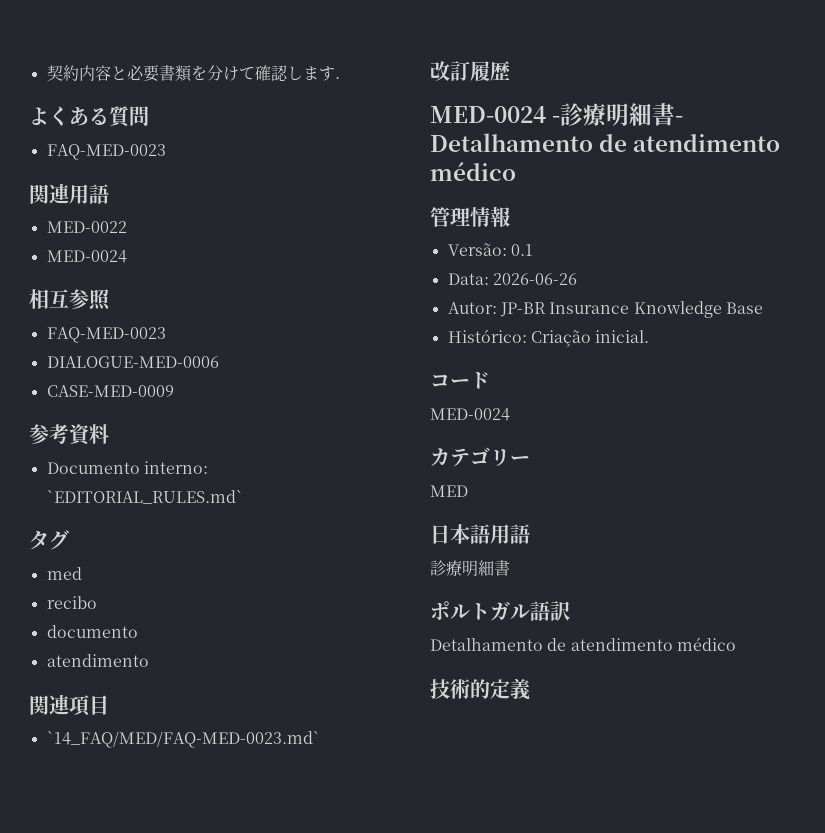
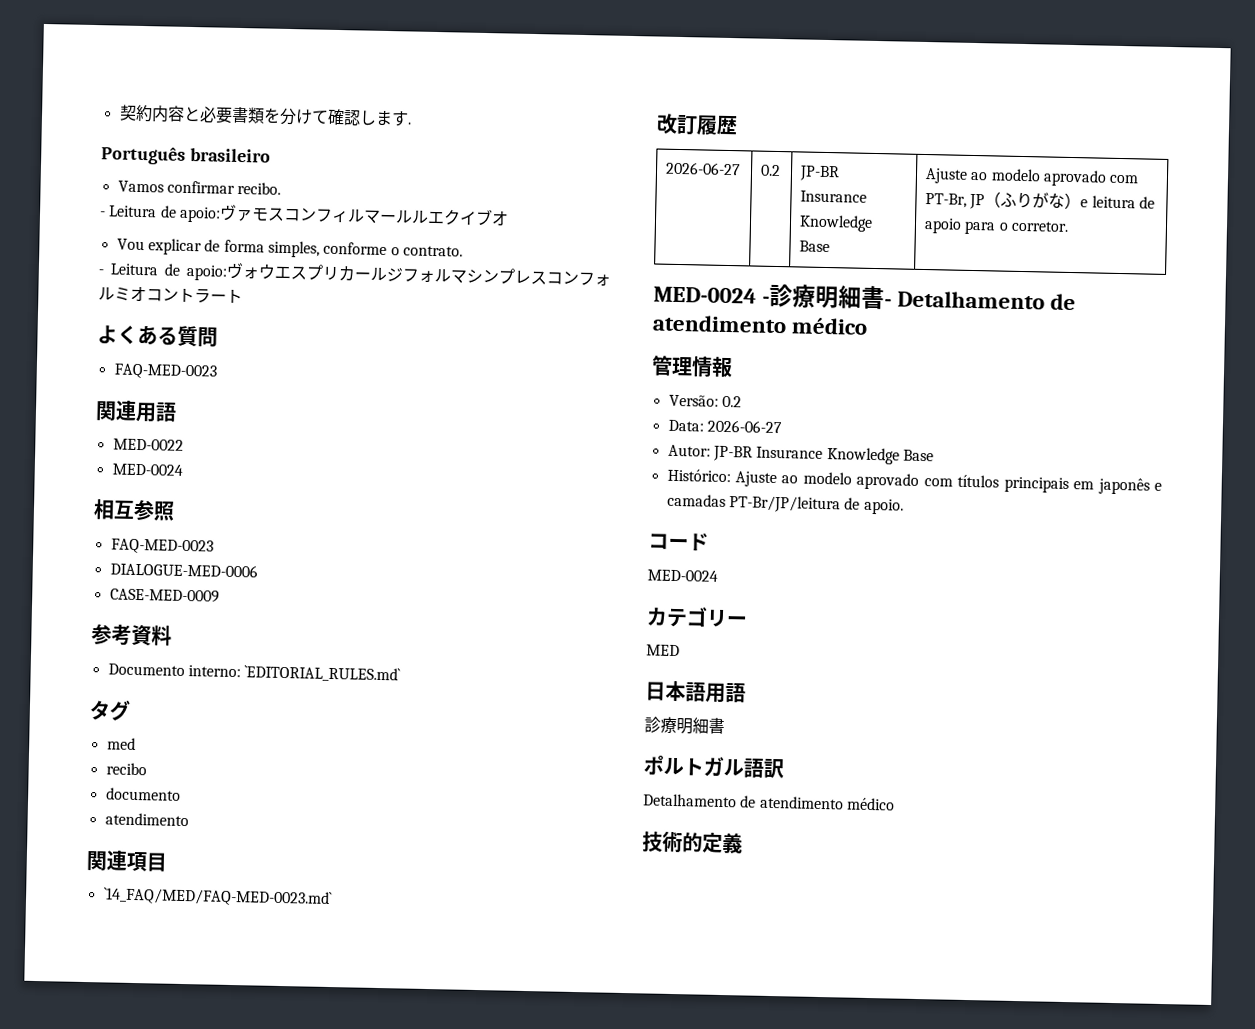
(340, 78) none -> [101,146,271,165] [117,180,282,195] [99,204,509,227] [116,238,463,258] [98,262,611,287] [98,286,243,304] // Português brasileiro // Vamos confirmar recibo. // - Leitura de apoio:ヴァモスコンフィルマールルエクイブオ // Vou explicar de forma simples, conforme o contrato. // - Leitura de apoio:ヴォウエスプリカールジフォルマシンプレスコンフォルミオコントラート
(510, 71) none -> [665,161,742,176] [760,164,782,177] [799,165,841,182] [800,190,868,203] [799,214,874,232] [799,240,831,253] [925,168,1140,187] [925,191,1156,210] [924,218,1070,235] // 2026-06-27 | 0.2 | JP-BR Insurance Knowledge Base | Ajuste ao modelo aprovado com PT-Br, JP（ふりがな）e leitura de apoio para o corretor.
[510,244,533,256] 0.1 -> [721,395,742,408] 0.2
[492,273,577,285] 2026-06-26 -> [706,419,782,434] 2026-06-27
[530,330,650,347] Criação inicial. -> [735,471,1162,495] [666,493,904,515] Ajuste ao modelo aprovado com títulos principais em japonês e camadas PT-Br/JP/leitura de apoio.

